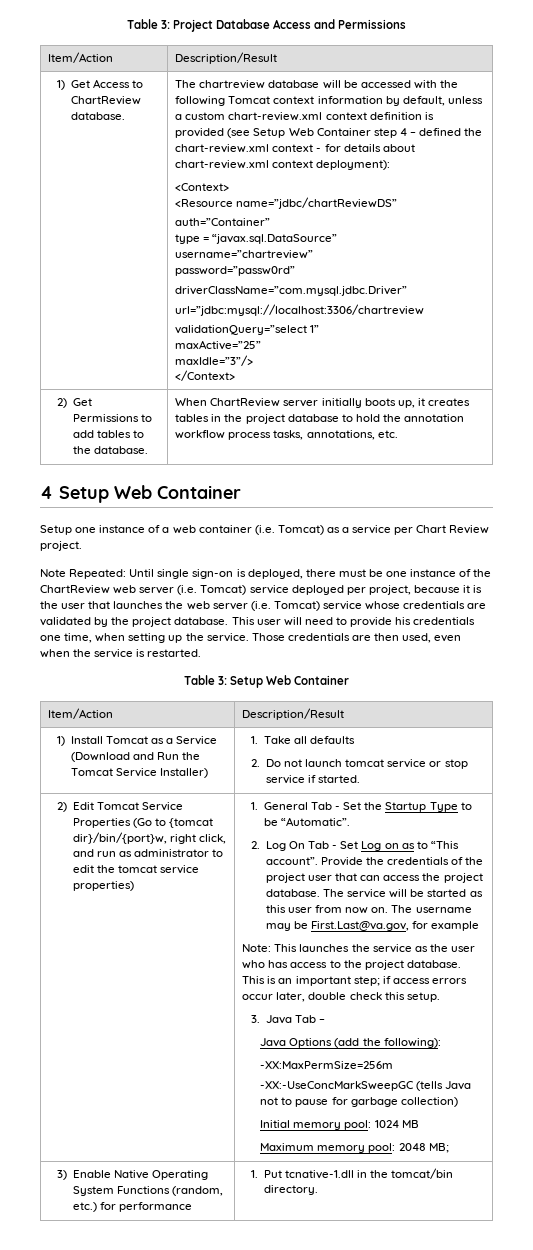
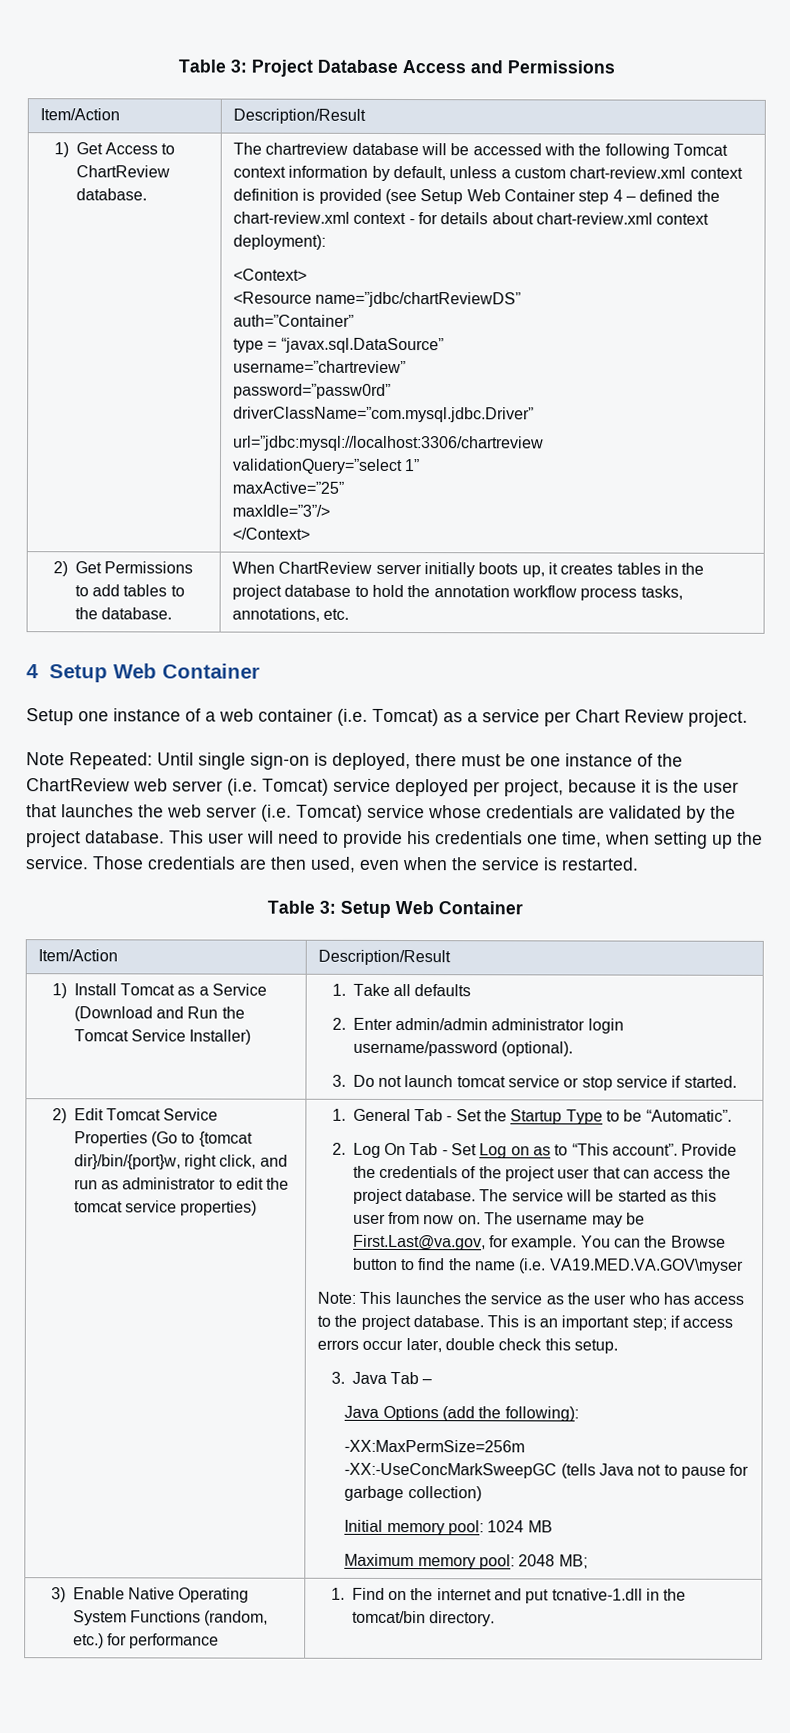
(261, 763) none -> [352,1017,624,1034] [352,1040,574,1057] [331,1074,346,1087] Enter admin/admin administrator login username/password (optional). // 3.
[431,921,480,931] example -> [511,1235,726,1251] [352,1257,744,1274] example. You can the Browse button to find the name (i.e. VA19.MED.VA.GOV\myser
[263,1170,282,1178] Put -> [351,1587,550,1604] Find on the internet and put

